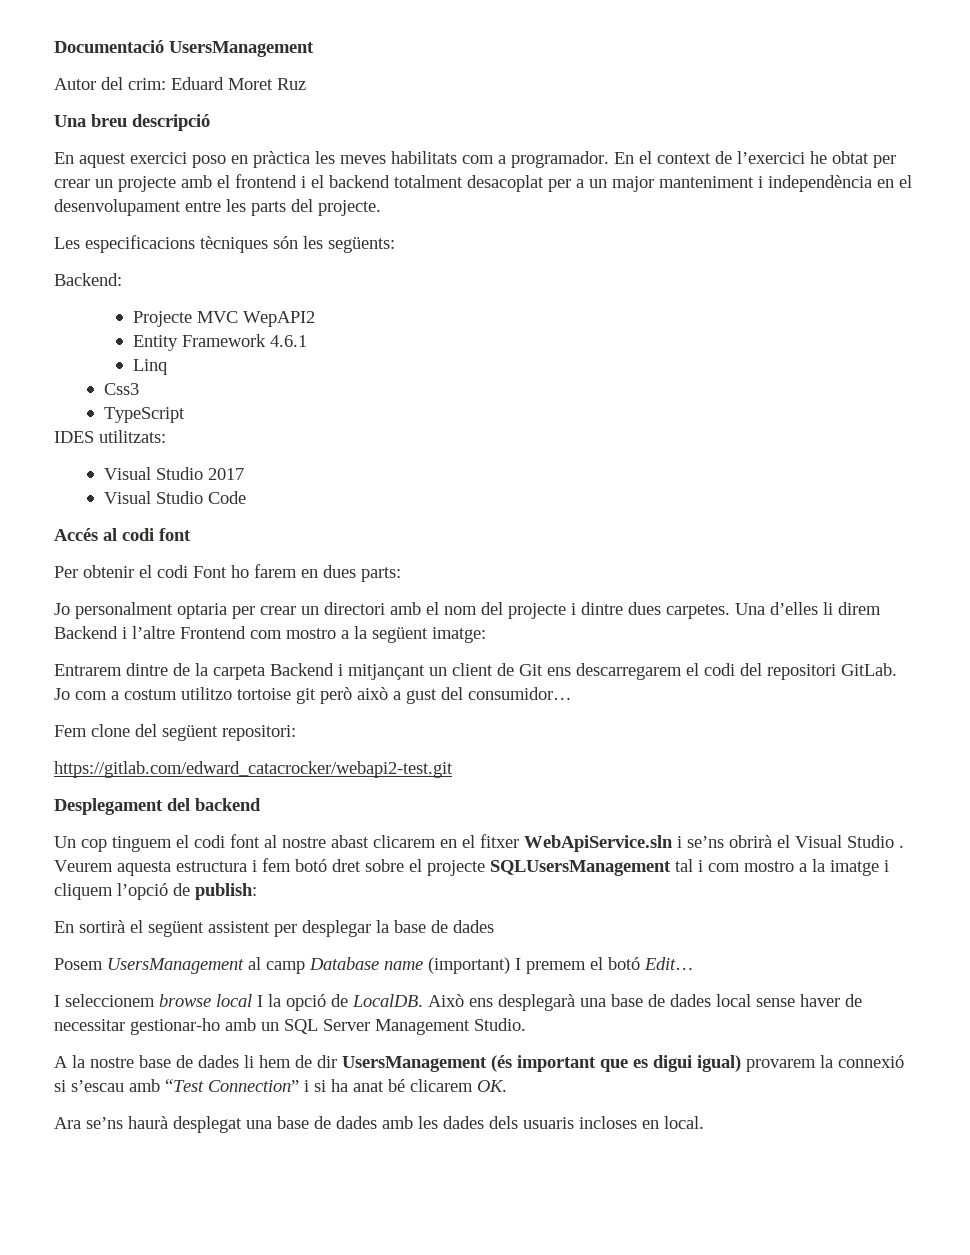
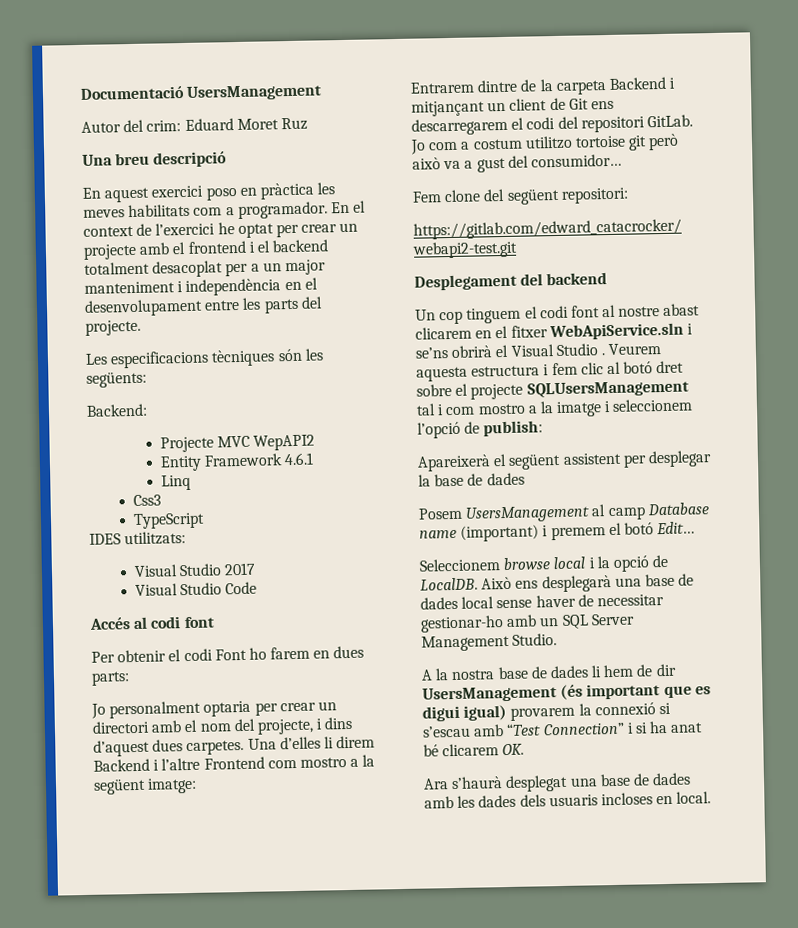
[832,151,869,164] obtat -> [237,223,274,238] optat
[508,602,623,619] projecte i dintre -> [256,716,353,735] [93,739,150,757] projecte, i dins d’aquest
(388, 693) none -> [443,160,462,170] va
(291, 865) none -> [580,361,621,375] clic al
[54,883,113,900] cliquem -> [612,398,694,412] seleccionem
[54,920,125,933] En sortirà -> [417,454,491,472] Apareixerà
[515,958,521,970] I -> [542,525,549,537] i
[54,994,155,1007] I seleccionem -> [419,558,501,572] Seleccionem
[257,995,263,1007] I -> [588,557,596,569] i
[90,1057,134,1068] nostre -> [451,669,496,681] nostra
[86,1116,168,1129] se’ns haurà -> [451,776,504,790] s’haurà

